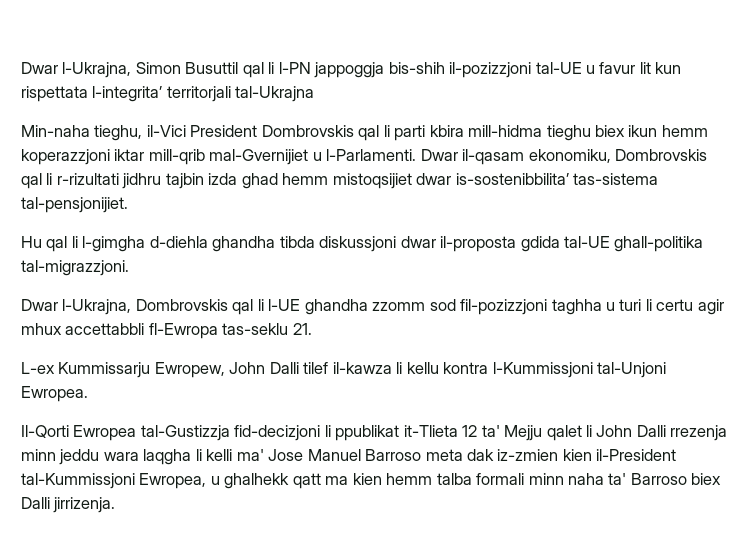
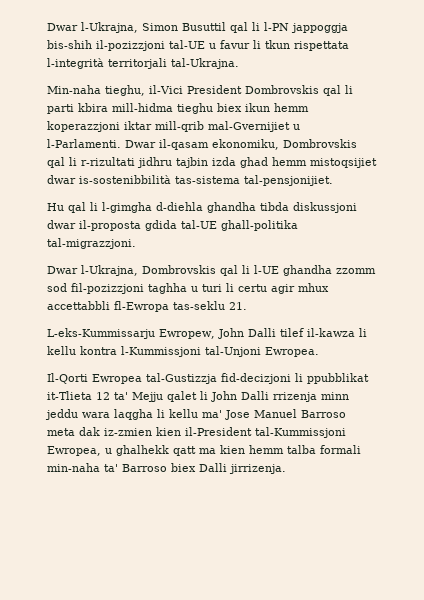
[639,62,682,74] [21,86,315,102] lit kun rispettata l-integrita’ territorjali tal-Ukrajna -> [253,40,349,51] [47,58,239,69] li tkun rispettata l-integrità territorjali tal-Ukrajna.
[455,173,569,185] is-sostenibbilita’ -> [79,175,171,184] is-sostenibbilità
[21,362,151,378] L-ex Kummissarju -> [47,328,155,339] L-eks-Kummissarju
[335,425,400,441] ppublikat -> [307,373,369,384] ppubblikat
[670,425,728,441] rrezenja -> [273,392,317,402] rrizenja
[206,449,233,461] kelli -> [169,409,198,418] kellu
[528,473,605,485] minn naha -> [47,463,100,472] min-naha

